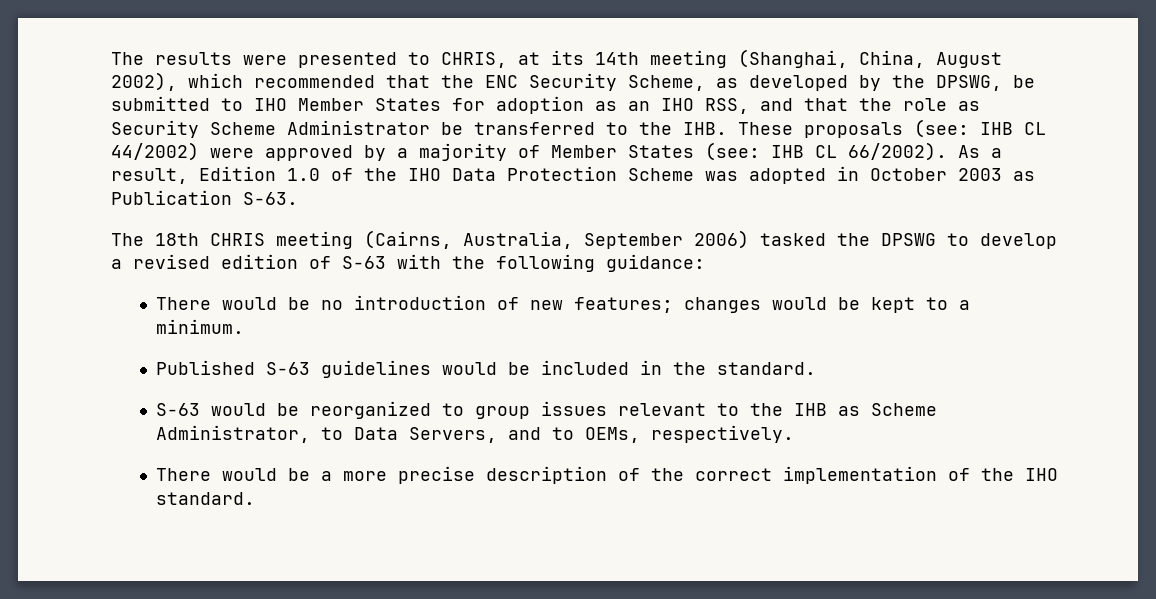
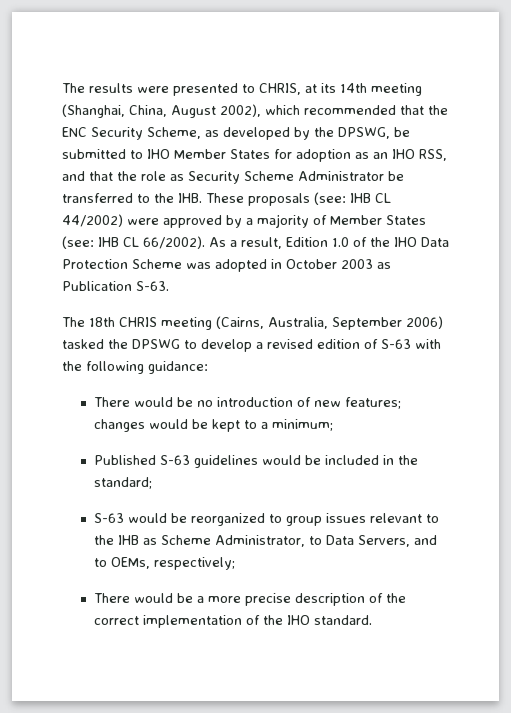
[156,319,245,334] minimum. -> [272,419,334,431] minimum;
[717,362,817,375] standard. -> [94,477,153,489] standard;
[651,425,795,443] respectively. -> [154,557,236,570] respectively;

